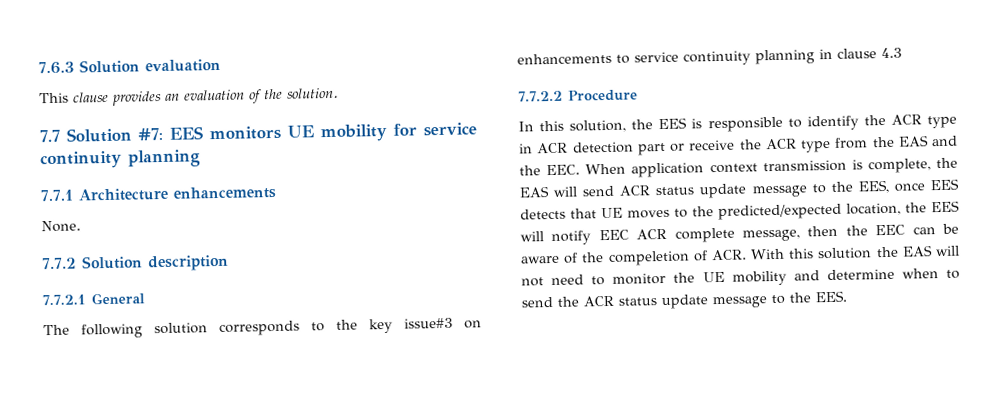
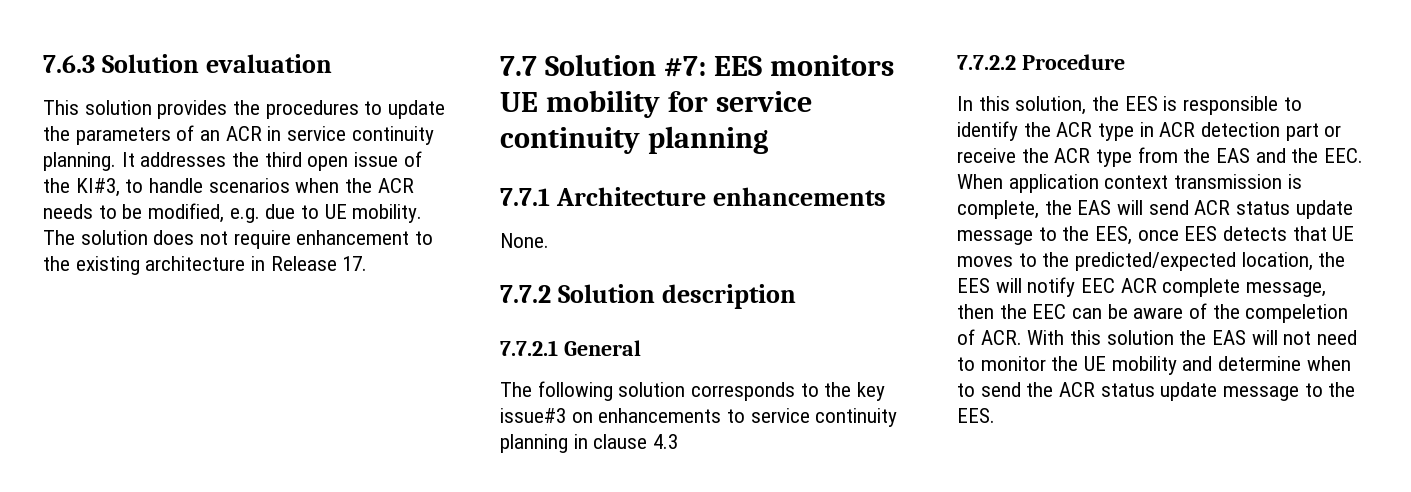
[73,87,339,106] clause provides an evaluation of the solution. -> [84,100,446,119] [43,125,434,145] [43,151,422,171] [43,178,414,197] [43,203,423,223] [43,230,434,249] [43,256,368,275] solution provides the procedures to update the parameters of an ACR in service continuity planning. It addresses the third open issue of the KI#3, to handle scenarios when the ACR needs to be modified, e.g. due to UE mobility. The solution does not require enhancement to the existing architecture in Release 17.

